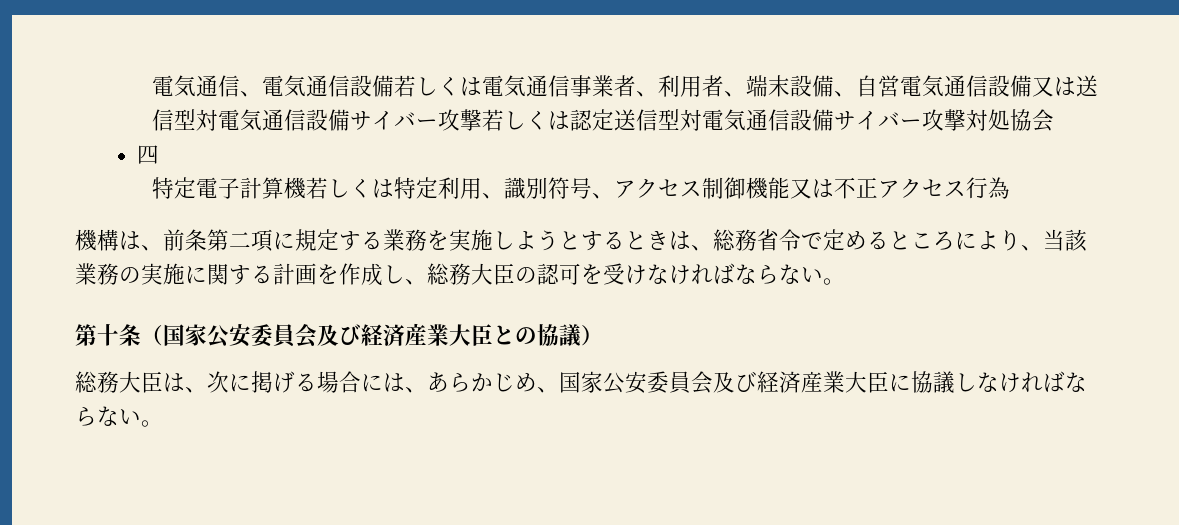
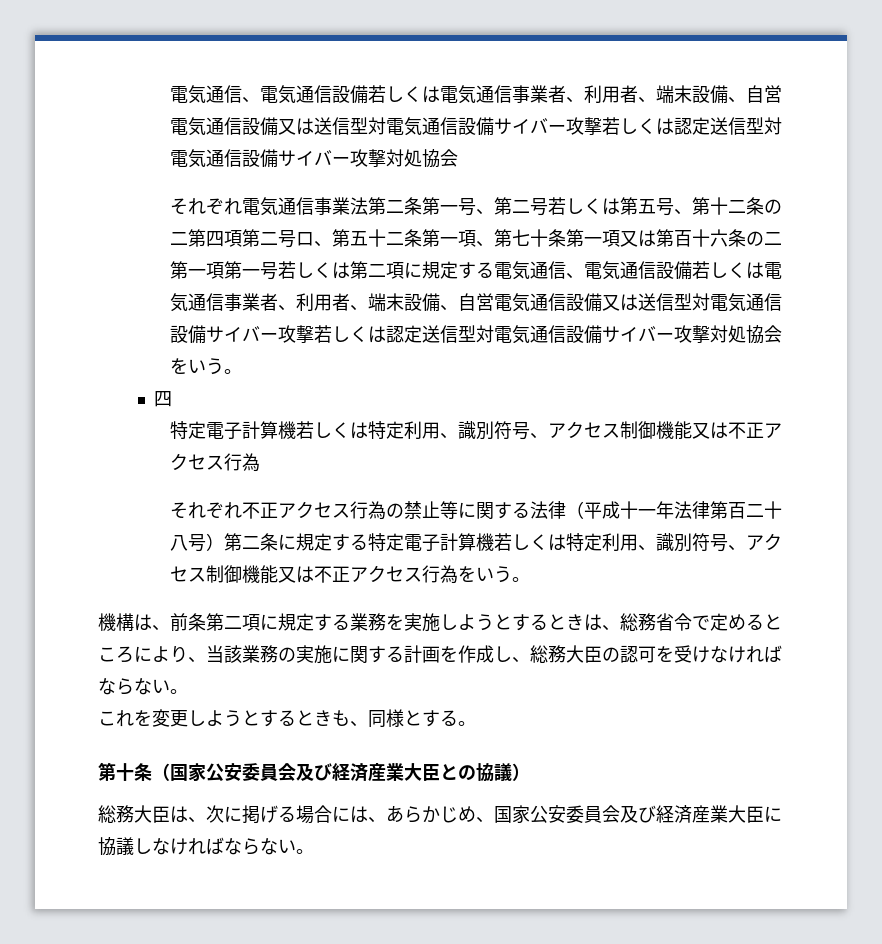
(1054, 120) none -> [169,197,782,216] [169,229,782,248] [169,261,782,280] [169,293,782,312] [169,325,782,344] [169,358,242,375] // それぞれ電気通信事業法第二条第一号、第二号若しくは第五号、第十二条の二第四項第二号ロ、第五十二条第一項、第七十条第一項又は第百十六条の二第一項第一号若しくは第二項に規定する電気通信、電気通信設備若しくは電気通信事業者、利用者、端末設備、自営電気通信設備又は送信型対電気通信設備サイバー攻撃若しくは認定送信型対電気通信設備サイバー攻撃対処協会をいう。
(1010, 188) none -> [169,501,782,520] [169,533,782,552] [169,565,530,584] // それぞれ不正アクセス行為の禁止等に関する法律（平成十一年法律第百二十八号）第二条に規定する特定電子計算機若しくは特定利用、識別符号、アクセス制御機能又は不正アクセス行為をいう。
(845, 281) none -> [98,709,476,728] // これを変更しようとするときも、同様とする。

